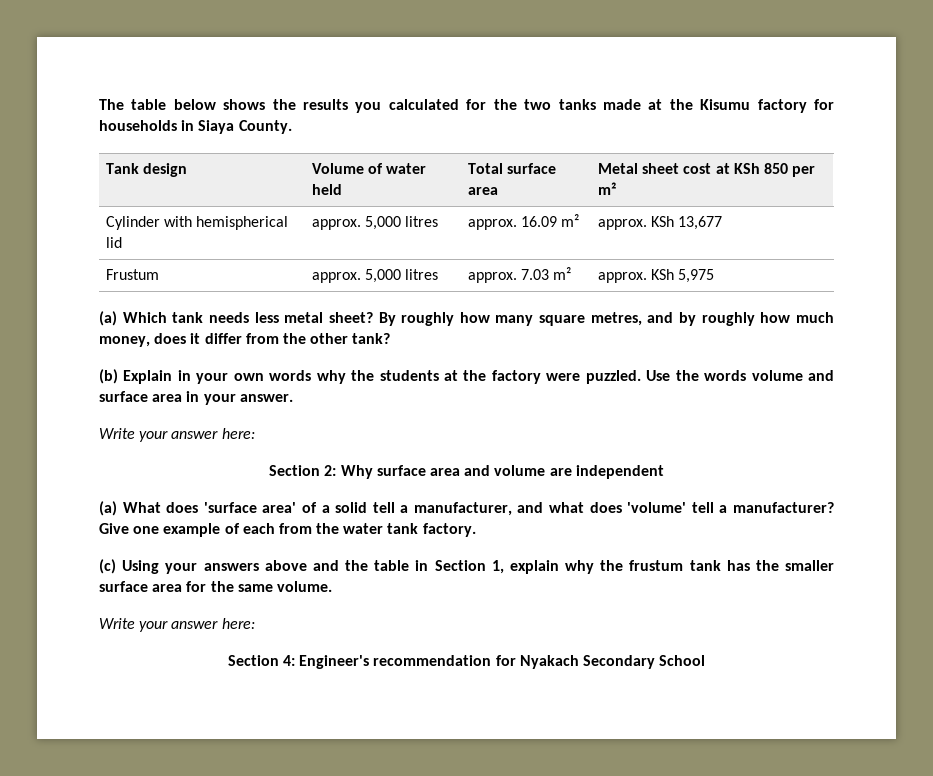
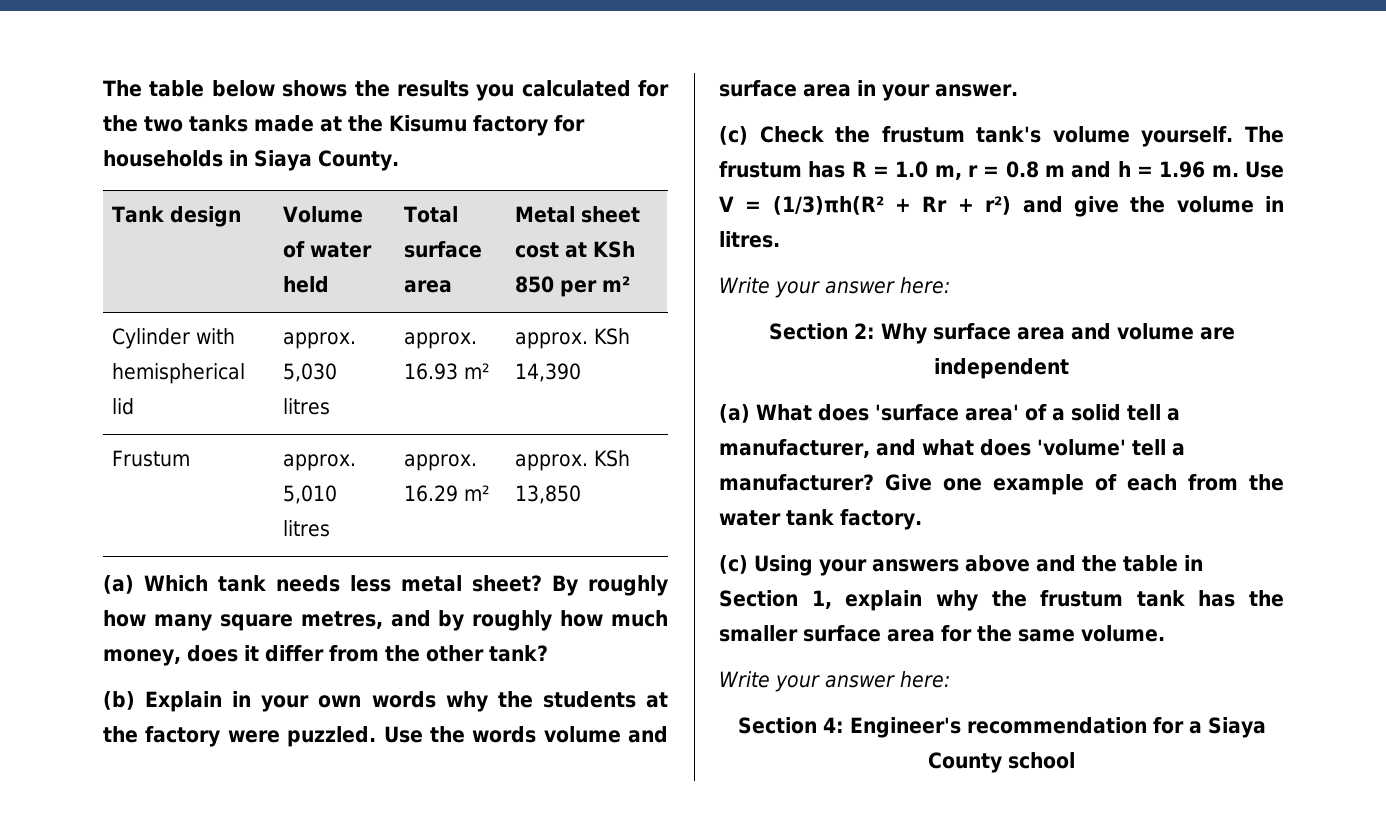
[365,216,439,230] [467,214,580,230] [597,216,723,230] 5,000 litres | approx. 16.09 m² | approx. KSh 13,677 -> [282,363,337,382] [282,398,330,415] [403,332,477,349] [403,363,490,380] [514,328,630,349] [514,363,581,382] 5,030 litres | approx. 16.93 m² | approx. KSh 14,390
[365,269,439,283] [467,267,572,283] [597,269,715,283] 5,000 litres | approx. 7.03 m² | approx. KSh 5,975 -> [282,485,337,504] [282,520,330,537] [403,454,477,471] [403,485,490,502] [514,450,630,471] [514,485,581,504] 5,010 litres | approx. 16.29 m² | approx. KSh 13,850
(293, 398) none -> [719,126,1284,147] [719,161,1284,180] [719,196,1284,217] [719,231,780,248] // (c) Check the frustum tank's volume yourself. The frustum has R = 1.0 m, r = 0.8 m and h = 1.96 m. Use V = (1/3)πh(R² + Rr + r²) and give the volume in litres.
[519,655,706,669] Nyakach Secondary School -> [1188,717,1266,738] [928,752,1075,773] a Siaya County school

